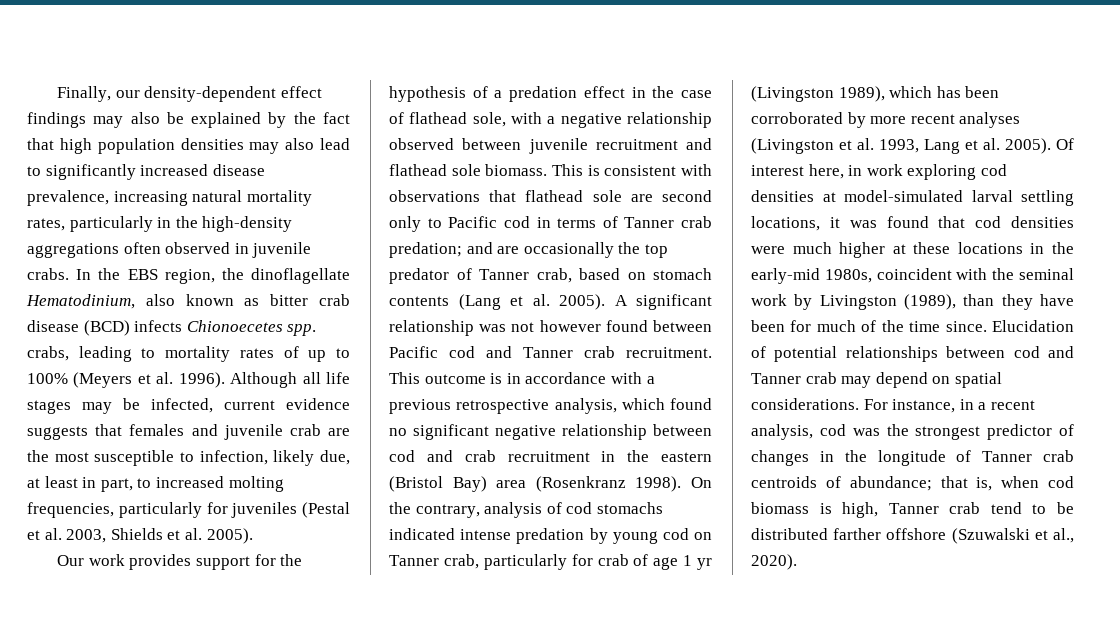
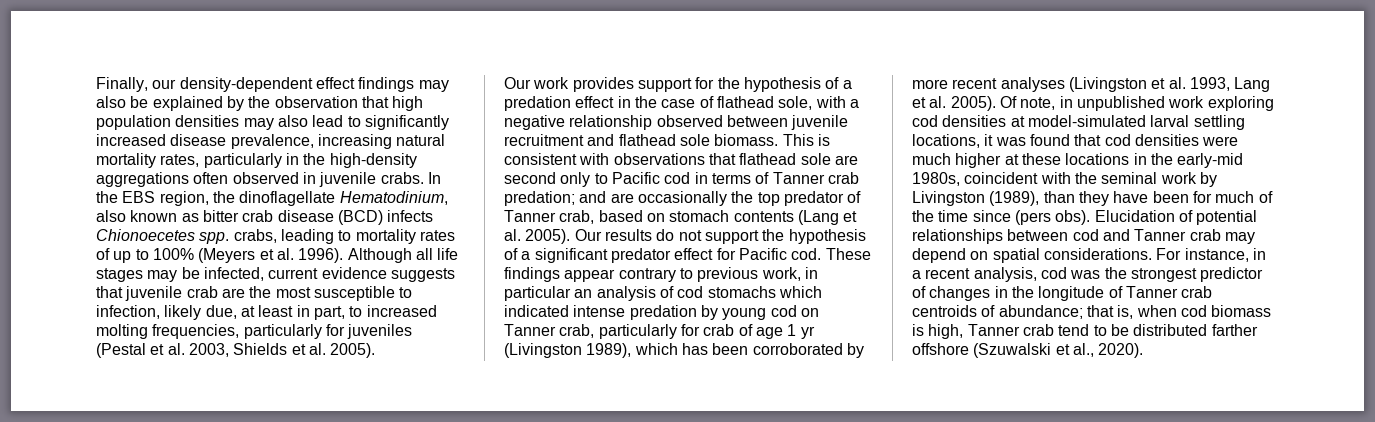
[323,112,350,124] fact -> [274,96,358,108] observation
[129,424,218,436] females and -> (123, 292) none
[614,294,712,310] [389,320,712,336] [389,346,712,358] [389,372,655,384] [389,398,712,414] [389,424,712,440] [389,450,712,462] [389,476,712,492] [389,502,480,518] A significant relationship was not however found between Pacific cod and Tanner crab recruitment. This outcome is in accordance with a previous retrospective analysis, which found no significant negative relationship between cod and crab recruitment in the eastern (Bristol Bay) area (Rosenkranz 1998). On the contrary, -> [574,229,866,244] [504,248,871,263] [504,267,818,282] [504,286,593,301] Our results do not support the hypothesis of a significant predator effect for Pacific cod. These findings appear contrary to previous work, in particular an
(663, 508) none -> [778,286,822,298] which
[751,164,863,179] interest here, in -> [1020,96,1165,111] note, in unpublished
[945,321,987,332] since. -> [972,210,1091,225] since (pers obs).

